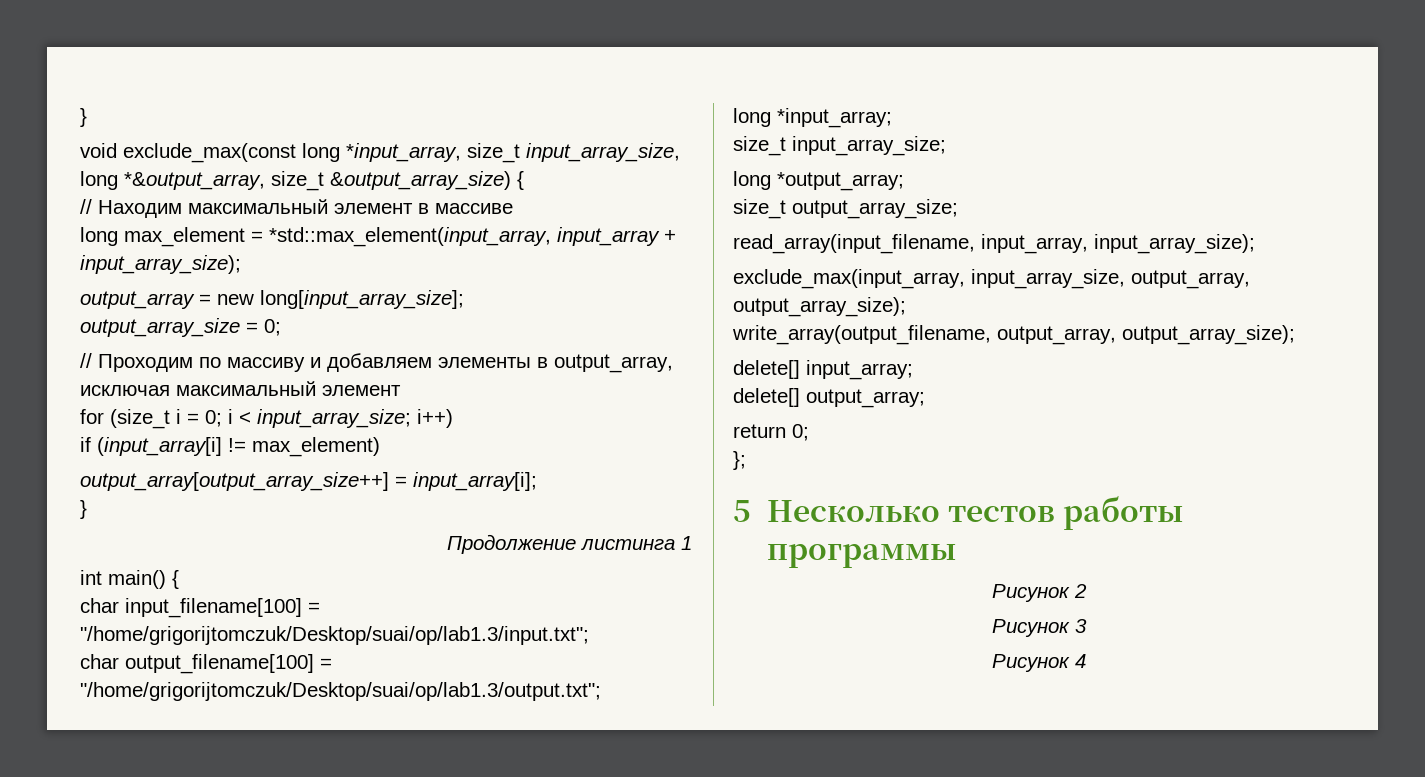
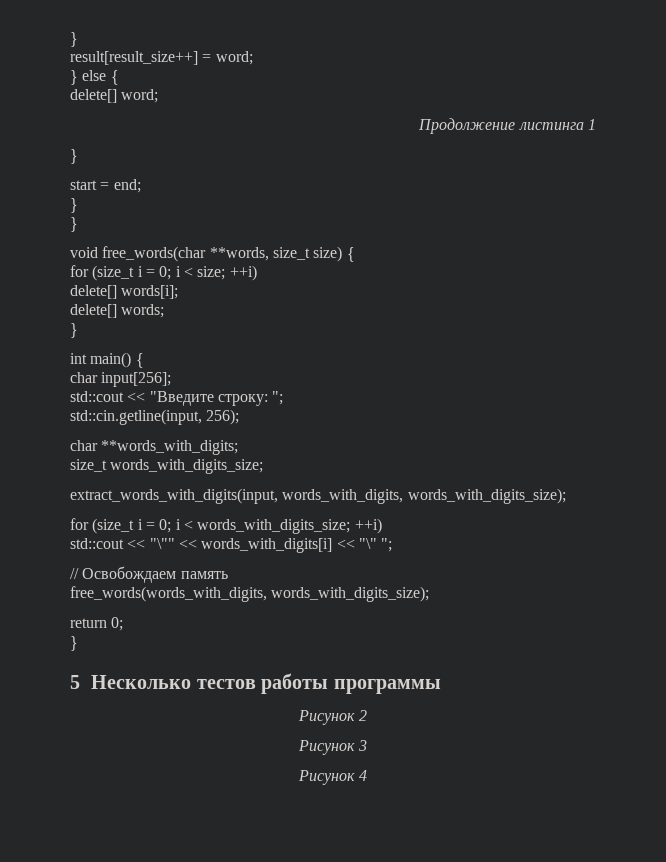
[80,108,87,127] [80,143,680,163] [80,171,524,191] [80,199,513,218] [80,227,676,247] [80,255,241,274] [80,290,464,309] [80,318,281,337] [80,353,673,373] [80,381,401,396] [80,409,453,429] [80,437,380,457] [80,472,537,491] [80,500,87,519] [447,534,692,554] [80,570,179,589] [80,598,320,618] [80,626,589,645] [80,654,332,674] [80,682,601,701] [733,108,892,128] [733,136,946,156] [733,171,904,191] [733,199,958,219] [733,234,1255,254] [733,269,1250,289] [733,297,906,317] [732,325,1295,345] [733,360,913,380] [733,388,925,408] } // void exclude_max(const long *input_array, size_t input_array_size, long *&output_array, size_t &output_array_size) { // // Находим максимальный элемент в массиве // long max_element = *std::max_element(input_array, input_array + input_array_size); // output_array = new long[input_array_size]; // output_array_size = 0; // // Проходим по массиву и добавляем элементы в output_array, исключая максимальный элемент // for (size_t i = 0; i < input_array_size; i++) // if (input_array[i] != max_element) // output_array[output_array_size++] = input_array[i]; // } // Продолжение листинга 1 // int main() { // char input_filename[100] = "/home/grigorijtomczuk/Desktop/suai/op/lab1.3/input.txt"; // char output_filename[100] = "/home/grigorijtomczuk/Desktop/suai/op/lab1.3/output.txt"; // long *input_array; // size_t input_array_size; // long *output_array; // size_t output_array_size; // read_array(input_filename, input_array, input_array_size); // exclude_max(input_array, input_array_size, output_array, output_array_size); // write_array(output_filename, output_array, output_array_size); // delete[] input_array; // delete[] output_array; -> [70,32,78,47] [70,51,253,65] [70,70,119,85] [70,89,159,103] [418,118,597,134] [70,149,78,164] [70,179,141,193] [70,198,78,213] [70,217,78,232] [70,246,355,262] [70,265,257,281] [70,285,179,299] [70,304,165,318] [70,323,78,338] [70,352,144,368] [70,372,172,387] [70,391,284,406] [70,409,240,425] [70,440,239,455] [70,459,264,474] [70,488,566,504] [70,518,382,534] [70,538,393,553] [70,566,228,583] [70,586,430,602] } // result[result_size++] = word; // } else { // delete[] word; // Продолжение листинга 1 // } // start = end; // } // } // void free_words(char **words, size_t size) { // for (size_t i = 0; i < size; ++i) // delete[] words[i]; // delete[] words; // } // int main() { // char input[256]; // std::cout << "Введите строку: "; // std::cin.getline(input, 256); // char **words_with_digits; // size_t words_with_digits_size; // extract_words_with_digits(input, words_with_digits, words_with_digits_size); // for (size_t i = 0; i < words_with_digits_size; ++i) // std::cout << "\"" << words_with_digits[i] << "\" "; // // Освобождаем память // free_words(words_with_digits, words_with_digits_size);
[733,451,746,470] }; -> [70,636,78,651] }

